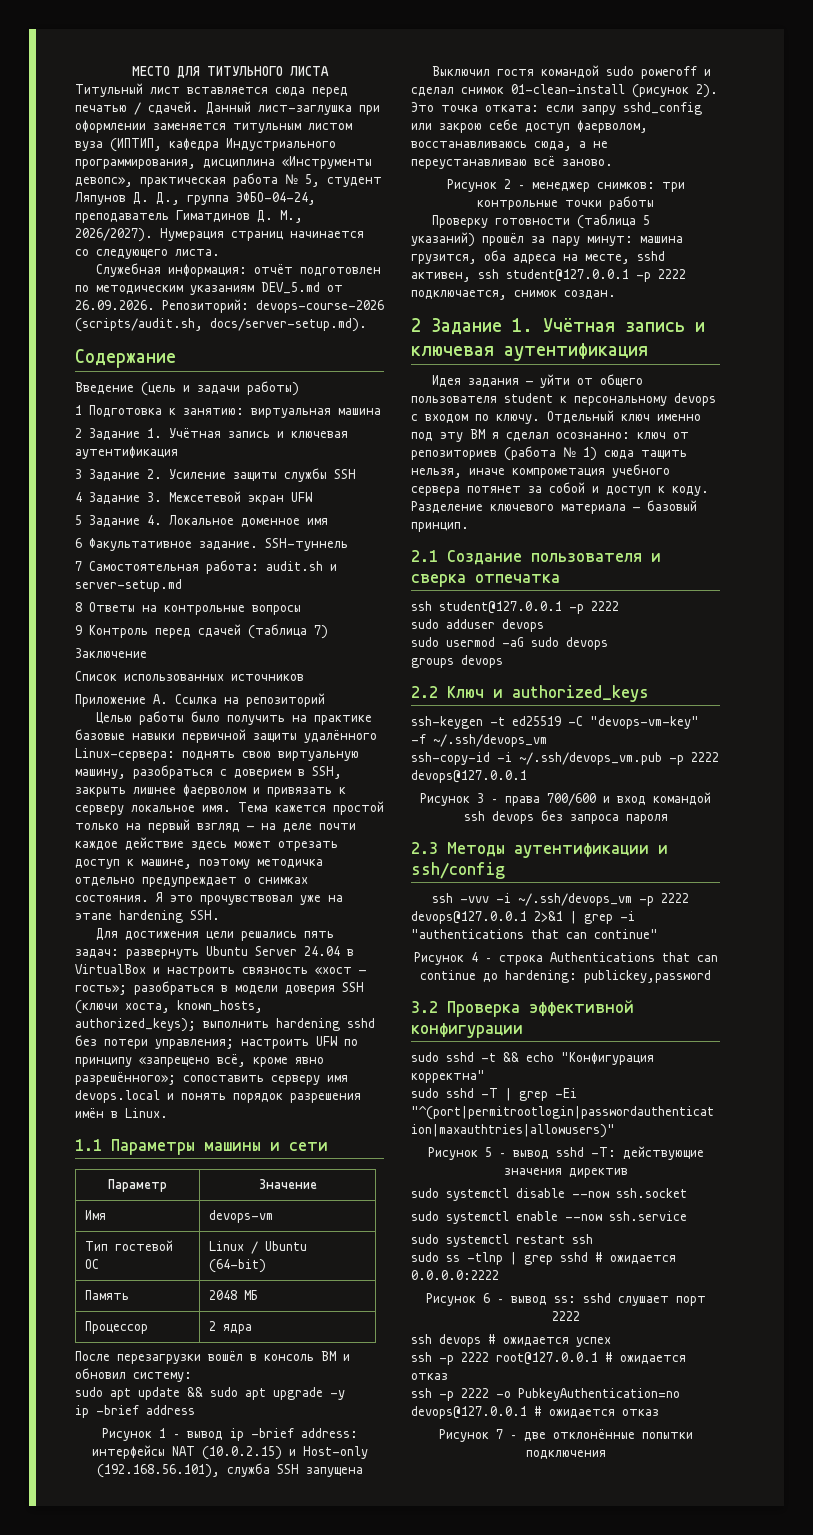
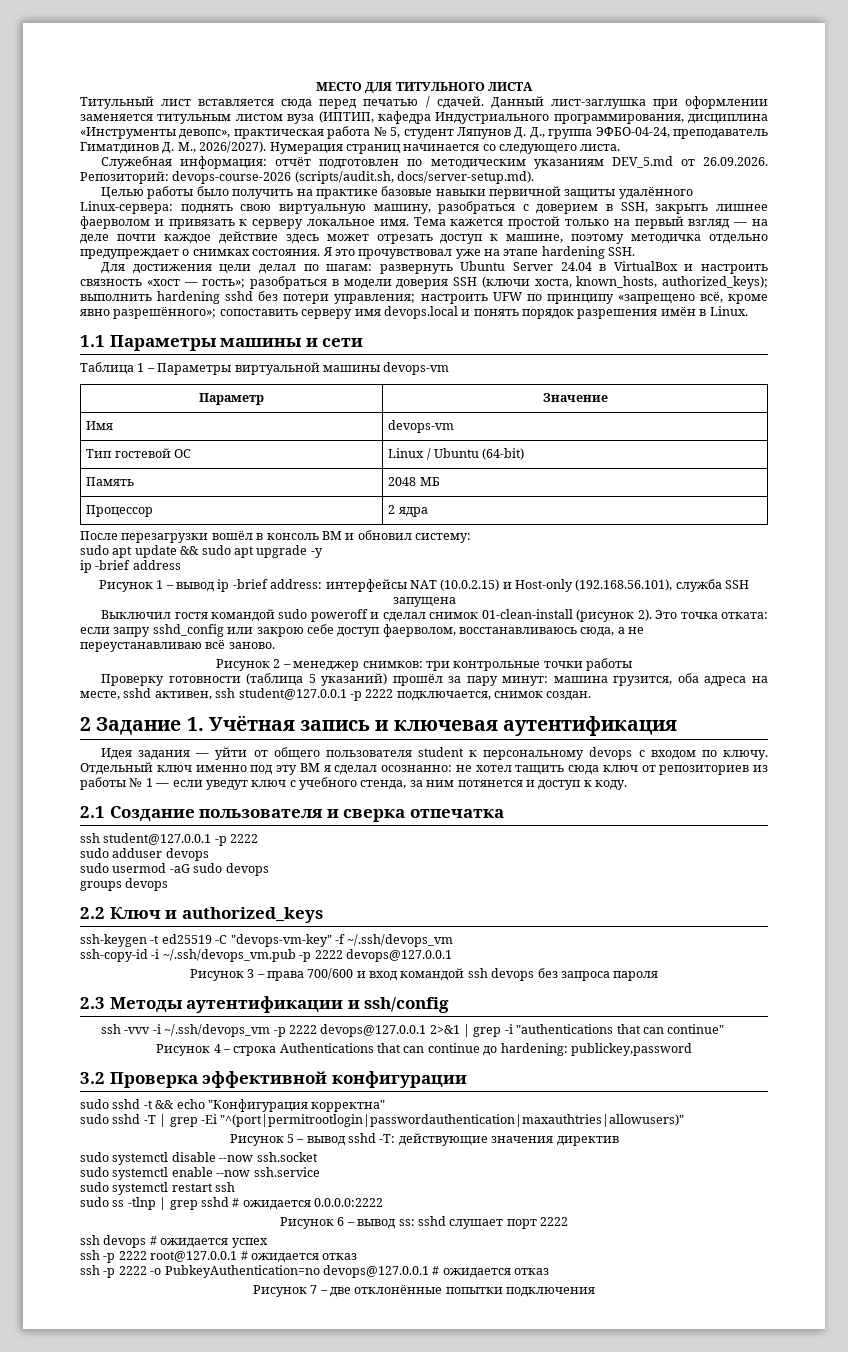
[75,349,176,368] [75,381,299,396] [75,405,381,418] [75,428,348,440] [75,446,178,459] [75,468,356,482] [75,491,312,505] [75,515,328,527] [75,538,348,551] [75,560,337,574] [75,579,182,592] [75,602,301,615] [75,624,328,639] [75,648,147,659] [75,671,304,682] [75,693,325,707] // Содержание // Введение (цель и задачи работы) // 1 Подготовка к занятию: виртуальная машина // 2 Задание 1. Учётная запись и ключевая аутентификация // 3 Задание 2. Усиление защиты службы SSH // 4 Задание 3. Межсетевой экран UFW // 5 Задание 4. Локальное доменное имя // 6 Факультативное задание. SSH-туннель // 7 Самостоятельная работа: audit.sh и server-setup.md // 8 Ответы на контрольные вопросы // 9 Контроль перед сдачей (таблица 7) // Заключение // Список использованных источников // Приложение А. Ссылка на репозиторий -> (535, 177) none
[241,931,335,941] [75,949,119,958] решались пять задач: -> [258,264,373,274] делал по шагам:
(328, 1146) none -> [80,362,450,375] // Таблица 1 – Параметры виртуальной машины devops-vm
[637,432,689,440] [411,446,687,461] [411,464,670,478] [411,482,709,496] [411,500,697,514] [411,522,469,532] ключ от репозиториев (работа № 1) сюда тащить нельзя, иначе компрометация учебного сервера потянет за собой и доступ к коду. Разделение ключевого материала — базовый принцип. -> [455,765,768,775] [80,777,627,790] не хотел тащить сюда ключ от репозиториев из работы № 1 — если уведут ключ с учебного стенда, за ним потянется и доступ к коду.

